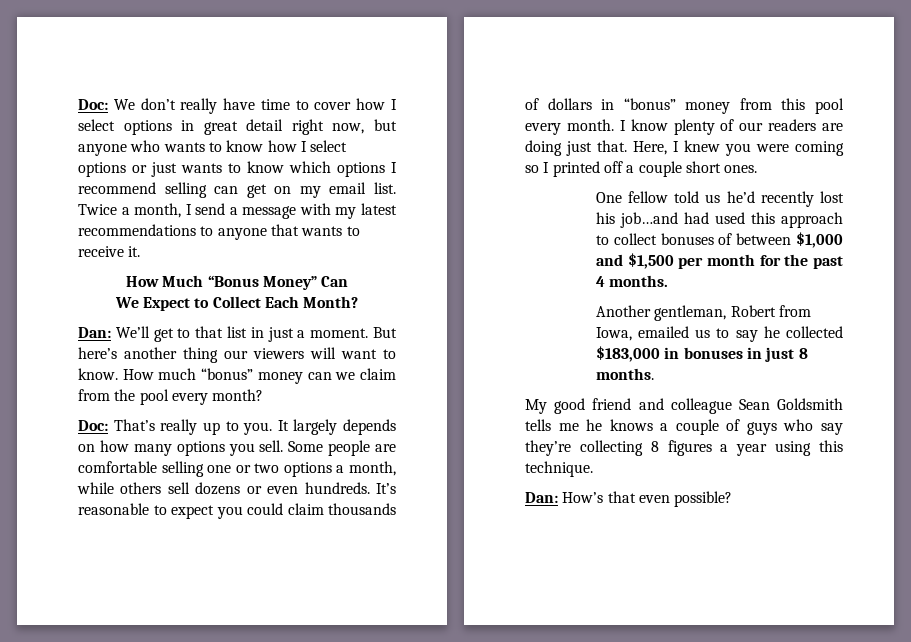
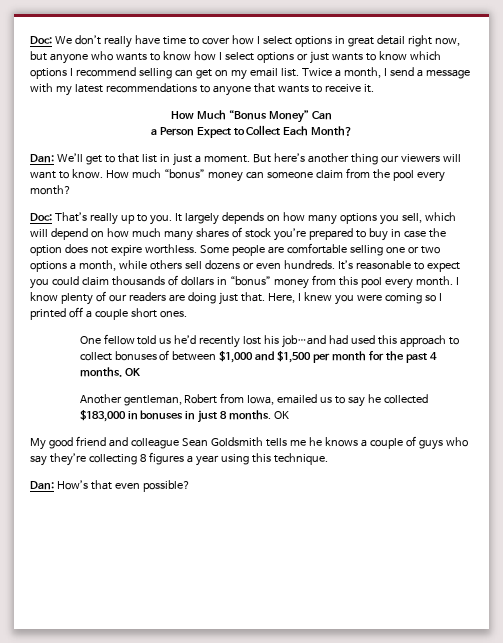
[114,297,139,308] We -> [150,127,194,136] a Person
[335,372,356,380] we -> [266,172,313,179] someone
[259,440,284,452] sell. -> [401,212,456,223] [30,227,446,241] [30,244,197,256] sell, which will depend on how much many shares of stock you’re prepared to buy in case the option does not expire worthless.
(669, 281) none -> [124,368,140,376] OK
(654, 374) none -> [274,411,290,419] OK

